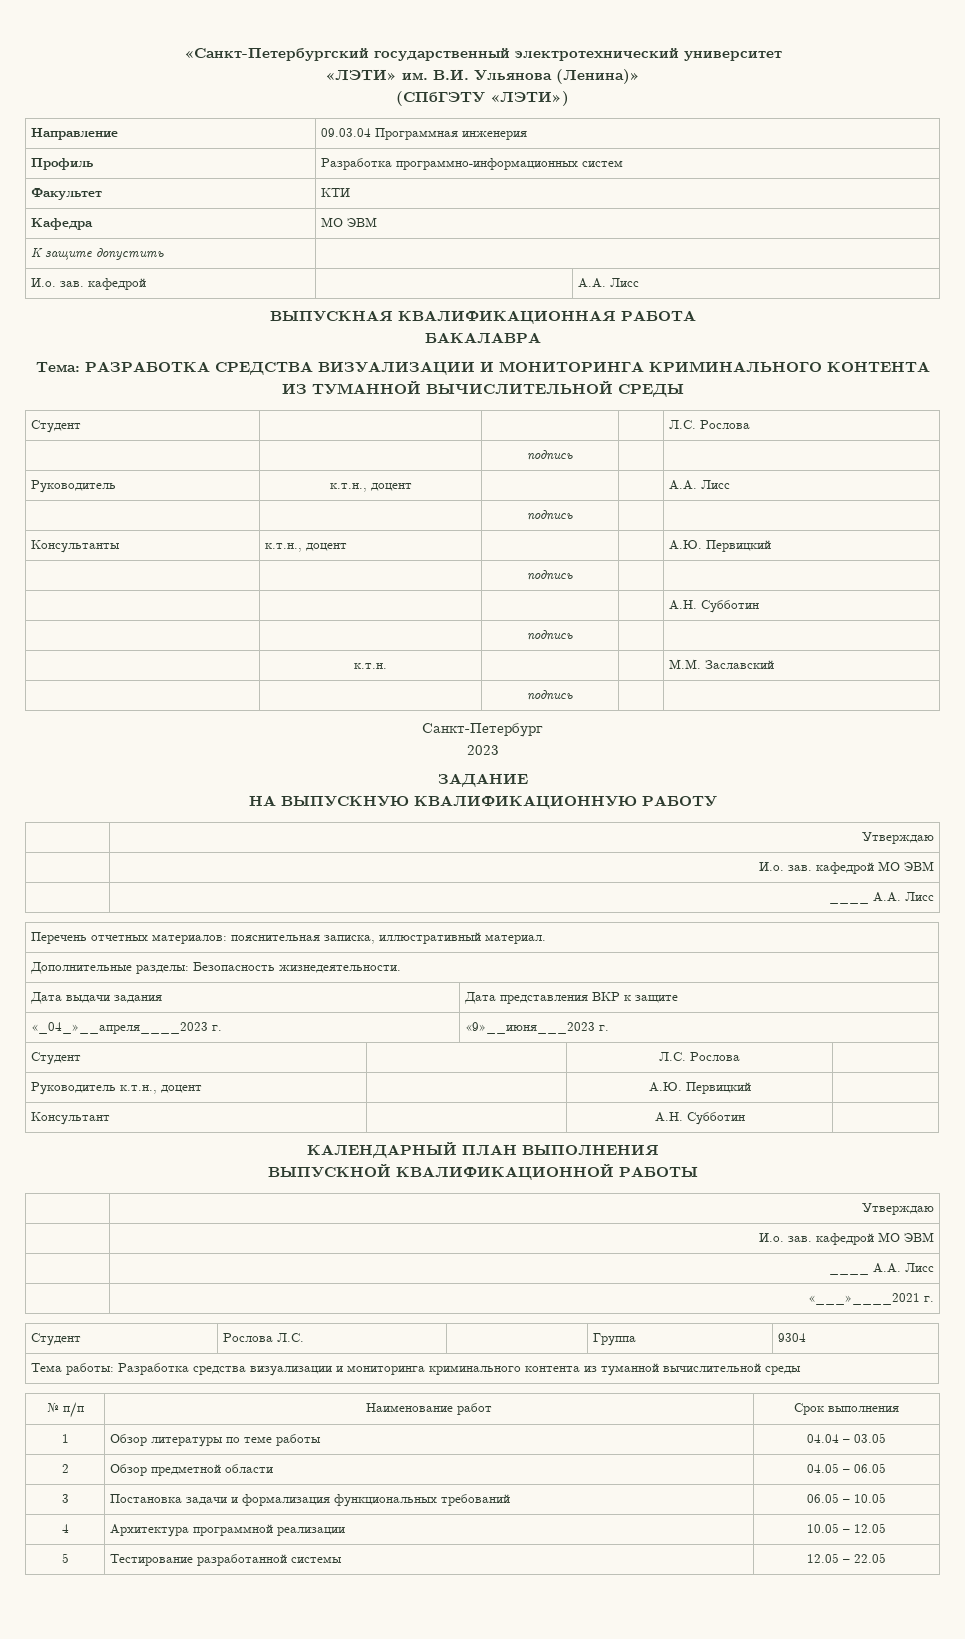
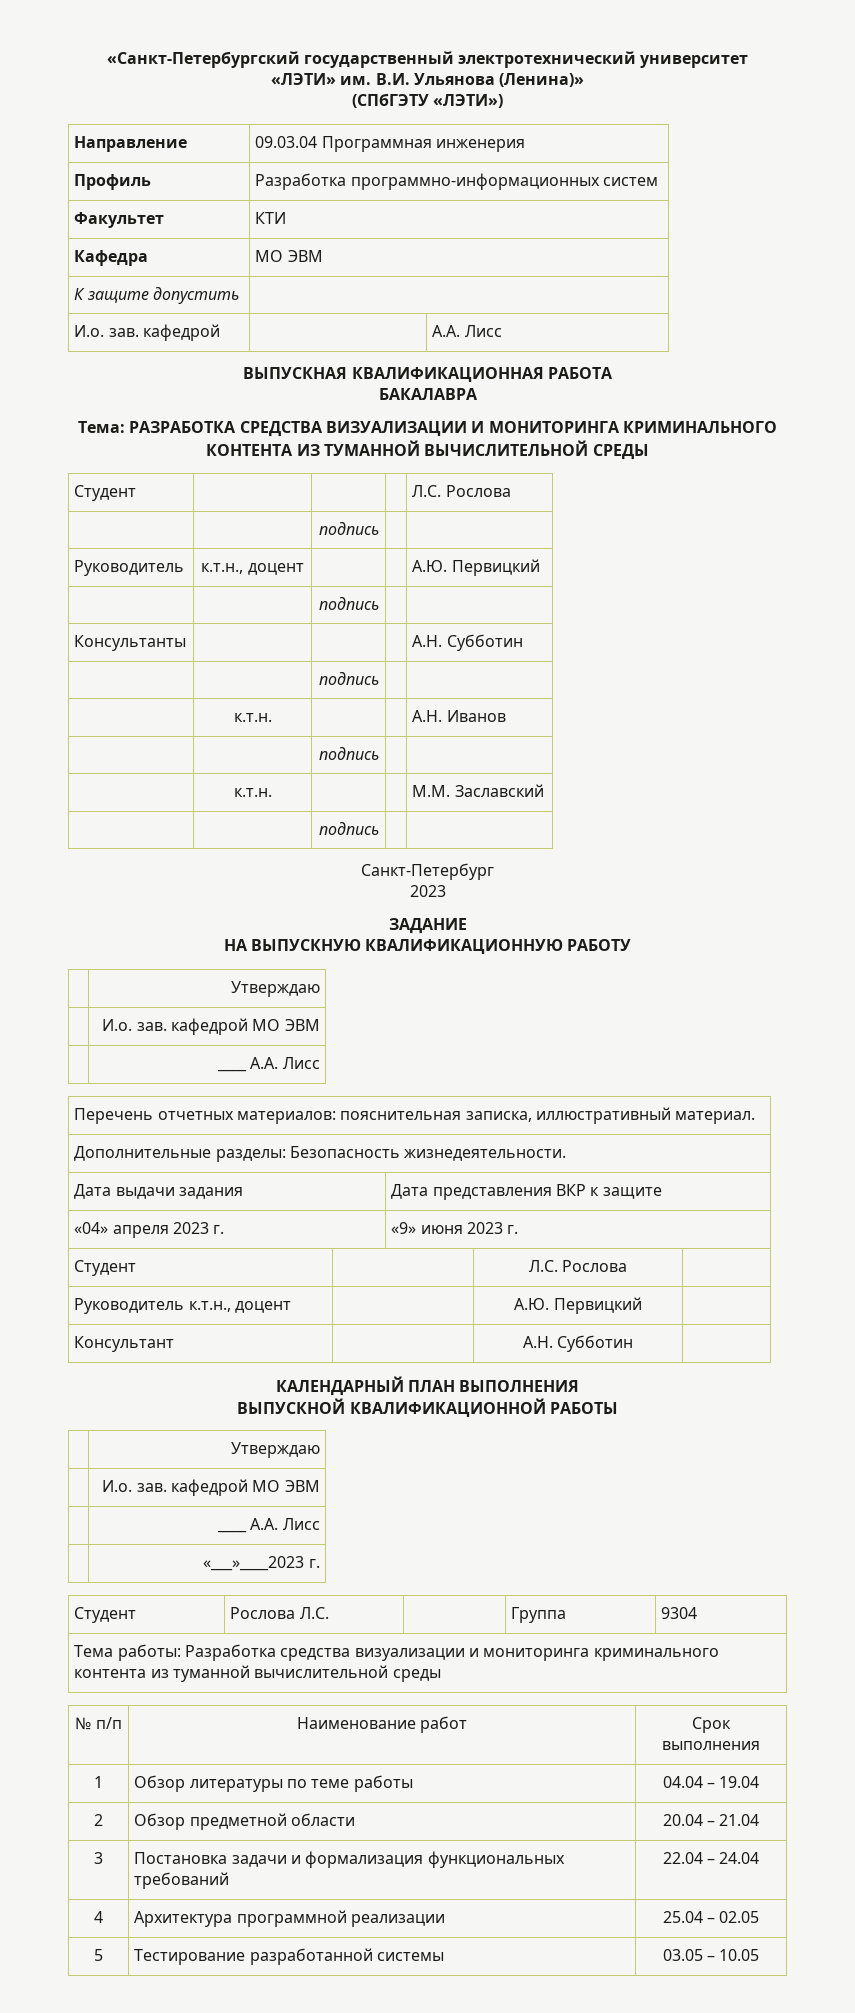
[669,480,731,490] А.А. Лисс -> [412,559,540,576] А.Ю. Первицкий
[265,543,348,552] [669,540,772,552] [527,570,573,580] [669,600,760,613] к.т.н., доцент | | | А.Ю. Первицкий // | | подпись | | // | | | | А.Н. Субботин -> [412,634,523,651] [318,671,379,685] [233,713,272,722] [412,710,506,722] | | | А.Н. Субботин // | | подпись | | // | к.т.н. | | | А.Н. Иванов
[31,1022,223,1034] [465,1022,596,1034] «_04_»__апреля____2023 г. | «9»__июня___2023 -> [74,1222,225,1238] [391,1222,504,1234] «04» апреля 2023 г. | «9» июня 2023
[807,1293,920,1305] «___»____2021 -> [203,1556,305,1571] «___»____2023
[854,1433,886,1443] 03.05 -> [719,1776,760,1788] 19.04
[807,1463,886,1473] 04.05 – 06.05 -> [662,1814,760,1826] 20.04 – 21.04
[807,1493,886,1503] 06.05 – 10.05 -> [662,1852,760,1864] 22.04 – 24.04
[807,1523,886,1533] 10.05 – 12.05 -> [662,1911,760,1923] 25.04 – 02.05
[807,1553,886,1563] 12.05 – 22.05 -> [662,1949,760,1961] 03.05 – 10.05

